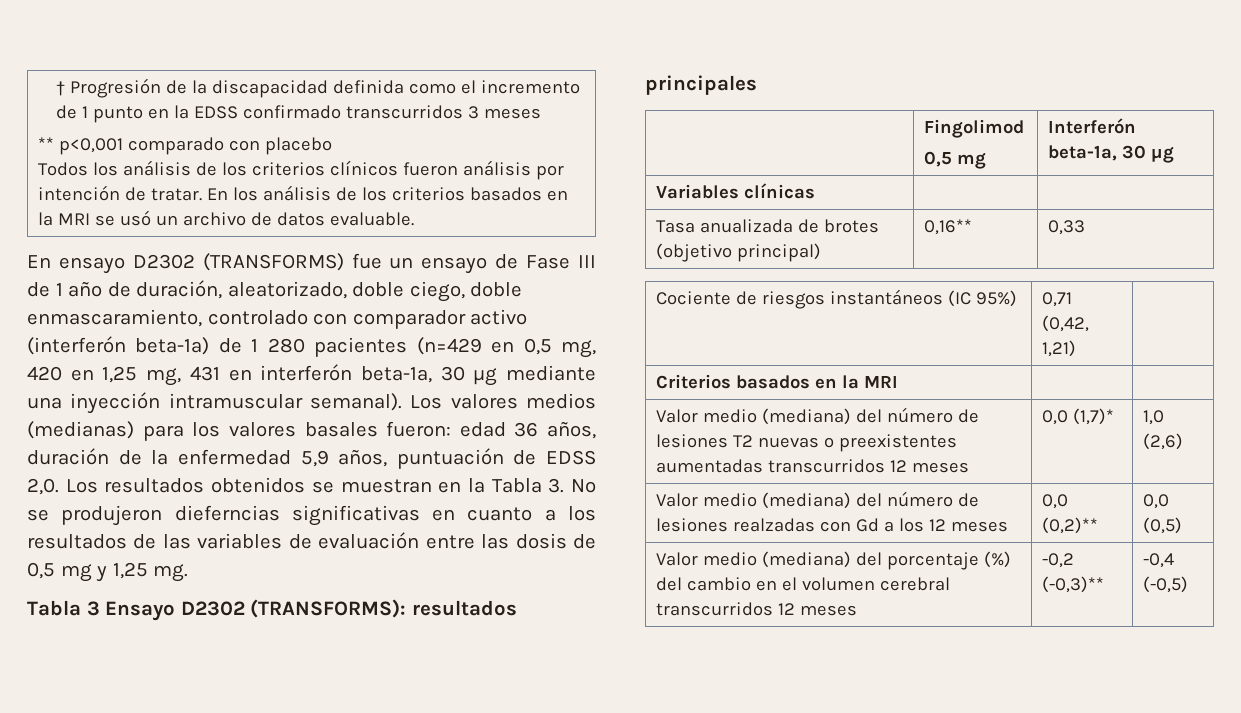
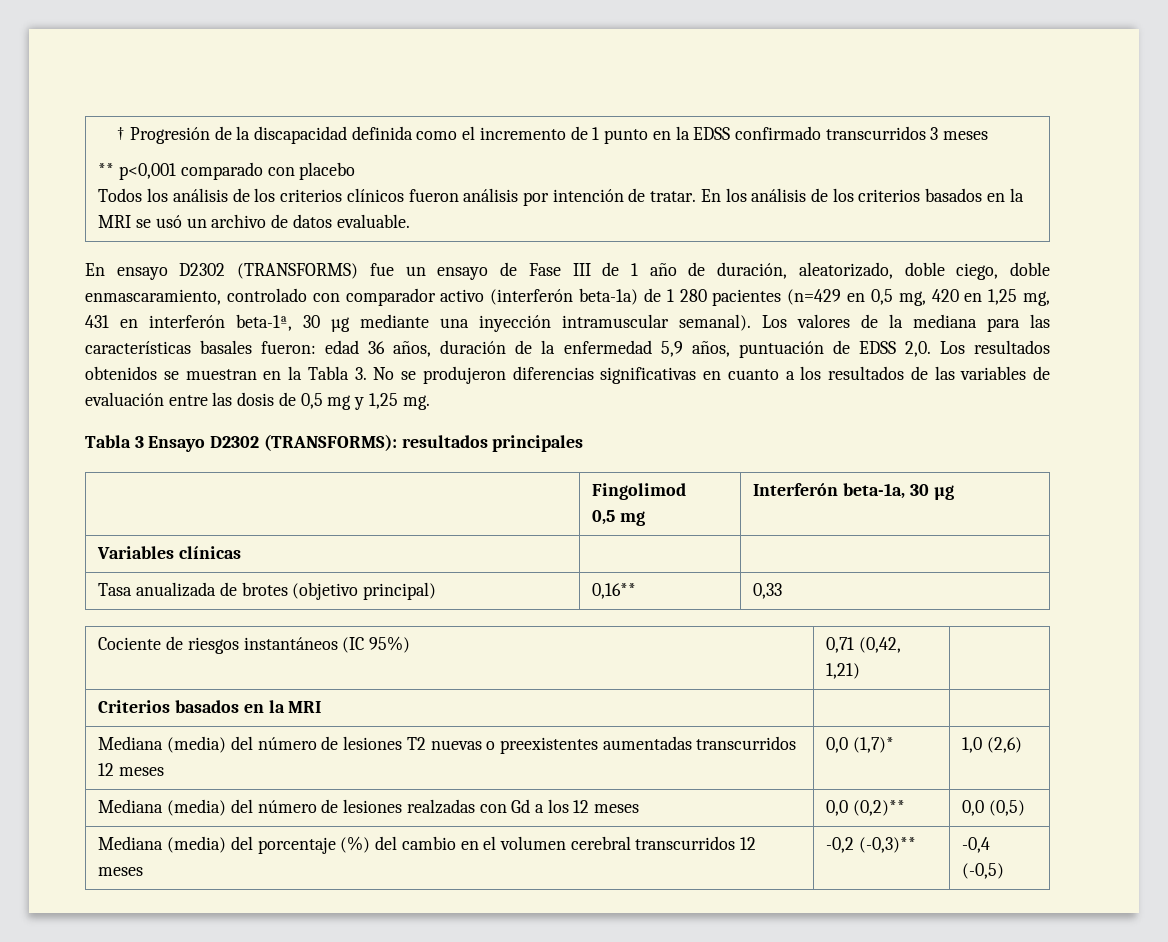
[525,393,596,409] [27,421,296,441] medios (medianas) para los valores -> [861,314,1050,332] [85,341,191,354] de la mediana para las características
[174,505,280,521] dieferncias -> [512,366,594,380] diferencias
[656,408,852,425] Valor medio (mediana) -> [98,736,227,753] Mediana (media)
[656,492,852,509] Valor medio (mediana) -> [98,799,227,816] Mediana (media)
[656,551,852,568] Valor medio (mediana) -> [98,836,227,853] Mediana (media)

